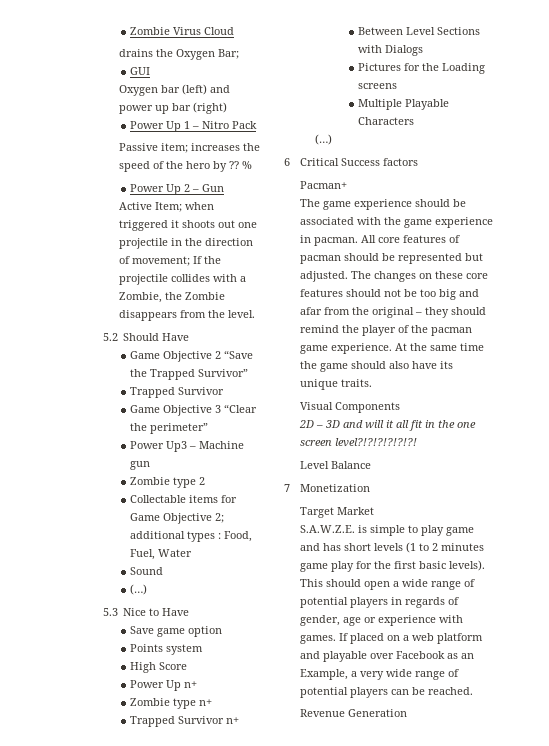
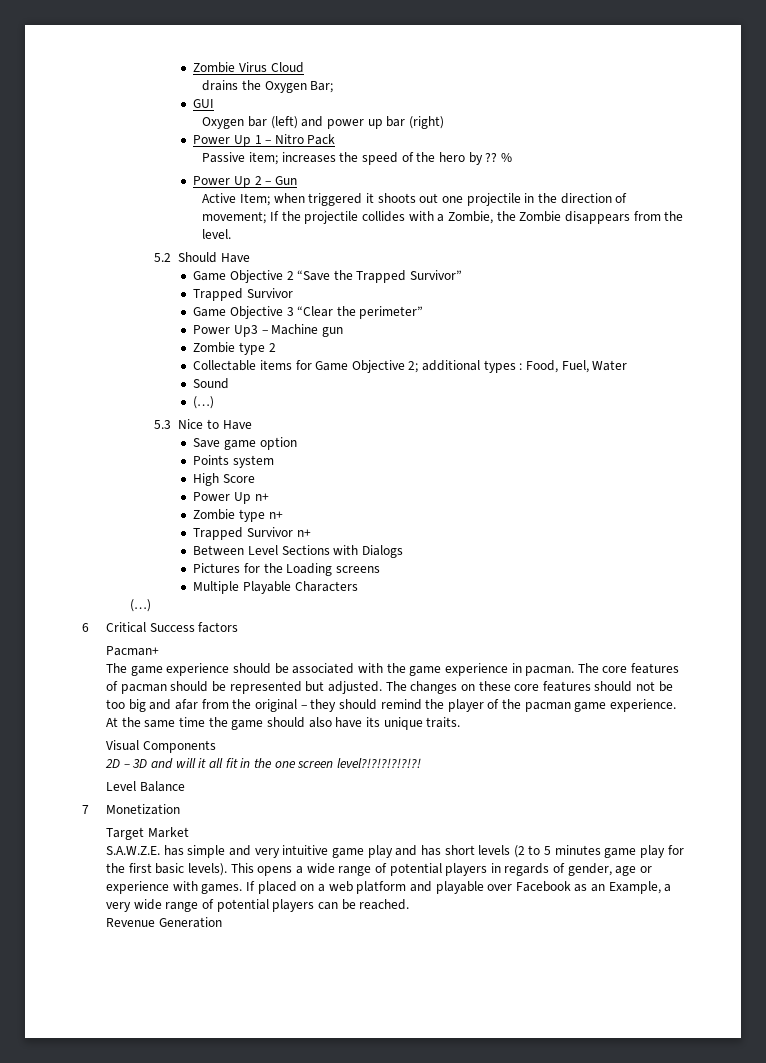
[360,235,376,243] All -> [577,663,599,673] The
[357,525,474,536] is simple to play game -> [163,845,393,858] has simple and very intuitive game play
[405,542,438,553] (1 to 2 -> [513,845,552,858] (2 to 5
[325,579,390,590] should open -> [257,866,293,876] opens

